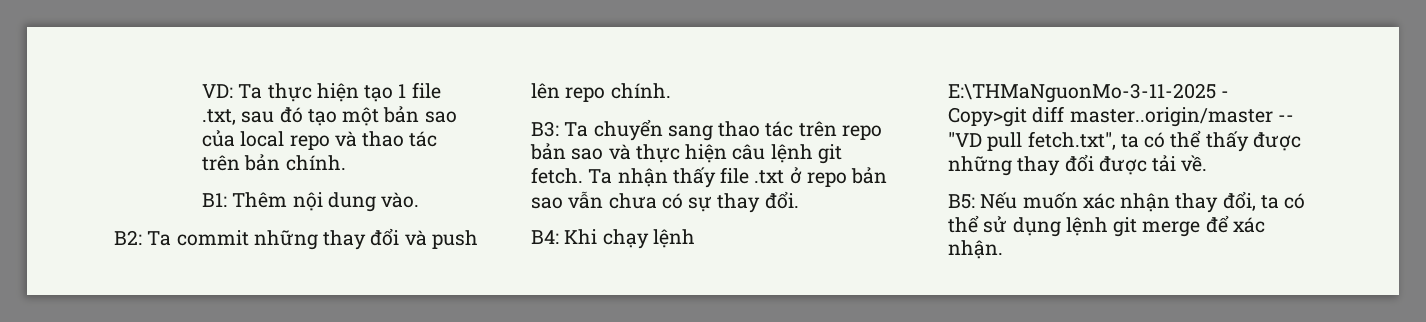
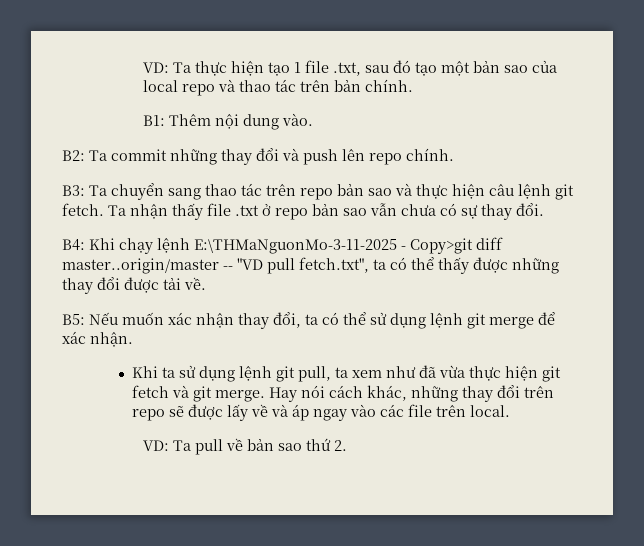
(1003, 249) none -> [131,365,561,382] [131,384,554,402] [131,404,510,421] [142,438,347,455] // Khi ta sử dụng lệnh git pull, ta xem như đã vừa thực hiện git fetch và git merge. Hay nói cách khác, những thay đổi trên repo sẽ được lấy về và áp ngay vào các file trên local. // VD: Ta pull về bản sao thứ 2.

